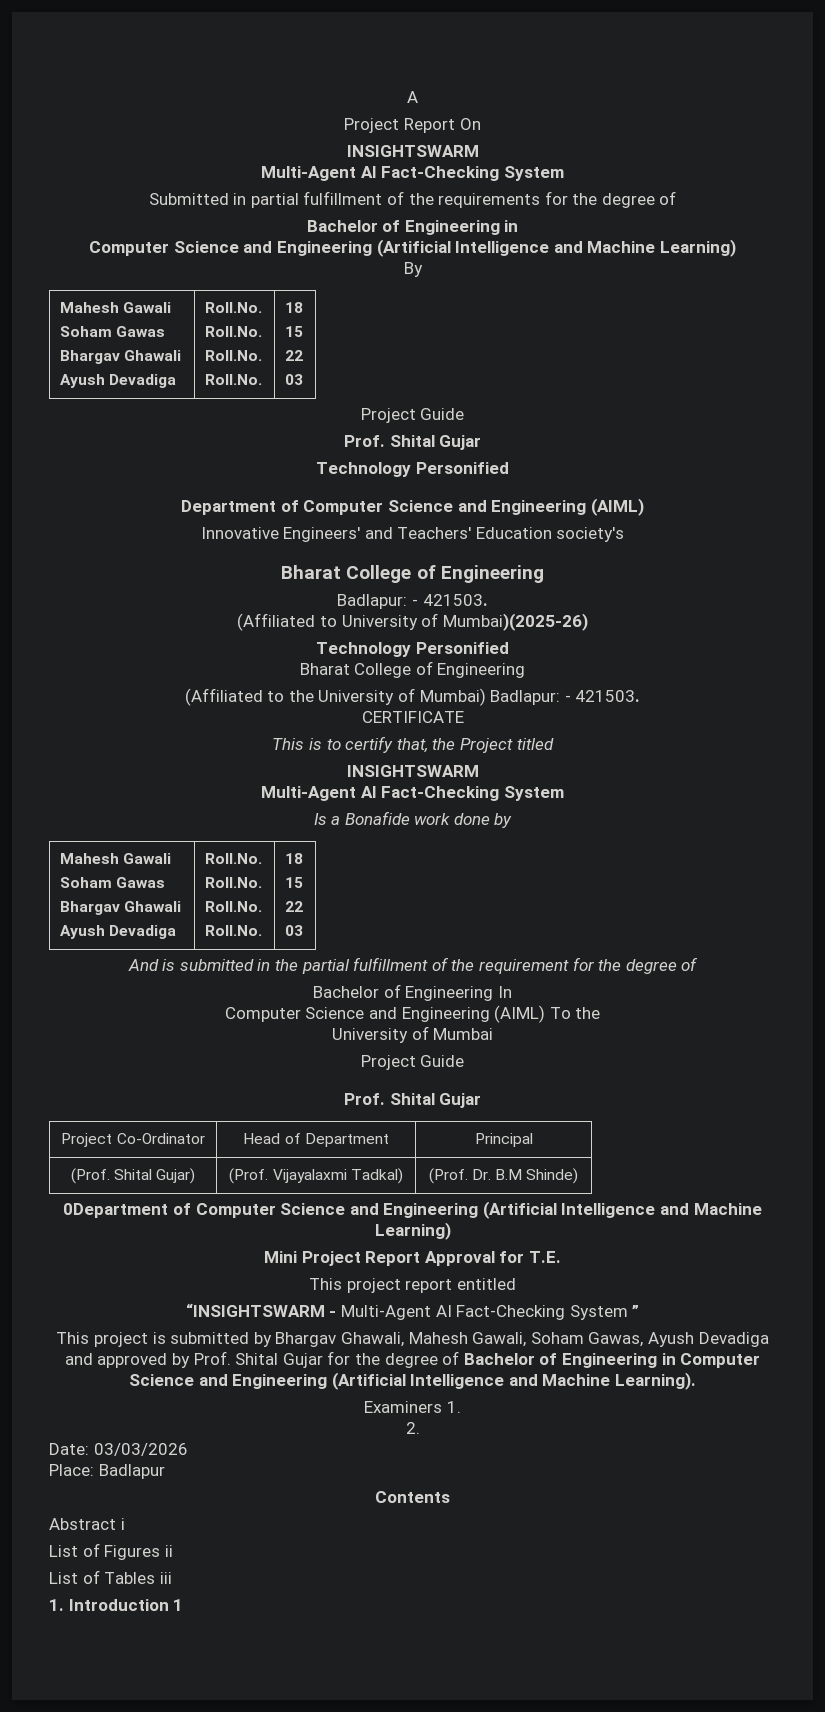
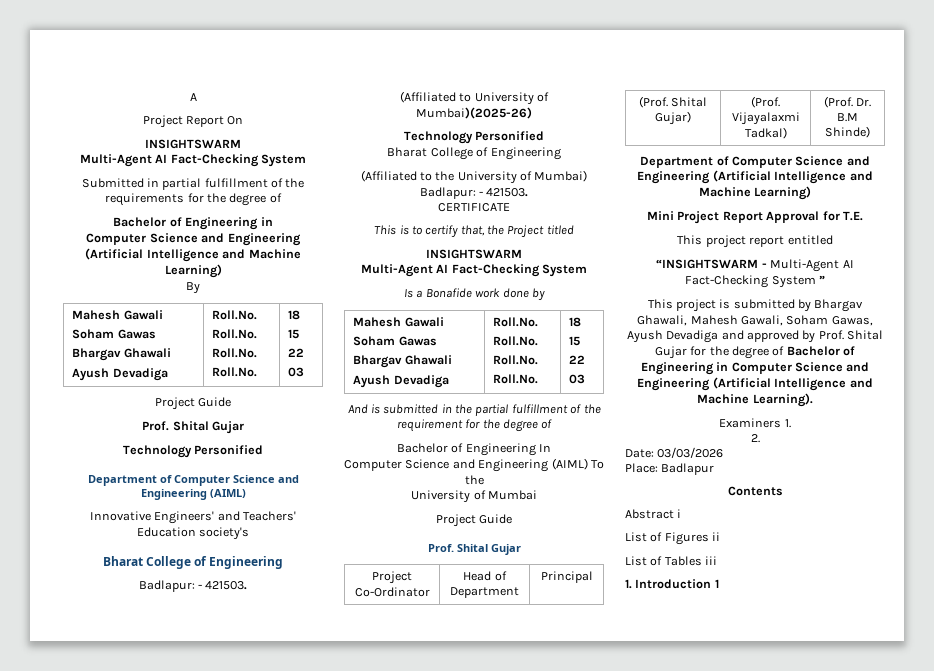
[63,1203,169,1218] 0Department -> [640,156,714,168] Department

